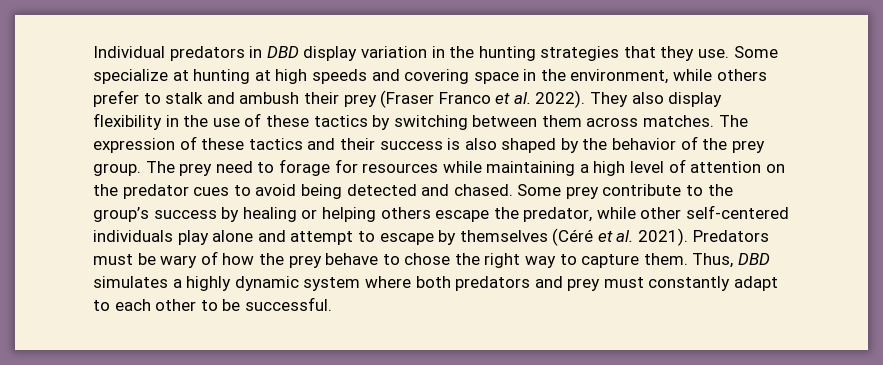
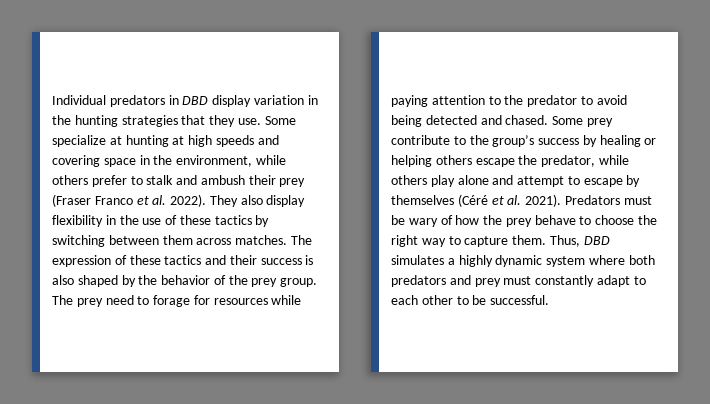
[486,159,785,176] maintaining a high level of attention on -> [391,95,501,107] paying attention to
[193,187,230,196] cues -> (578, 101) none
[640,205,790,219] [93,230,173,242] other self-centered individuals -> [391,175,427,185] others
[404,253,451,265] chose -> [595,215,635,225] choose

